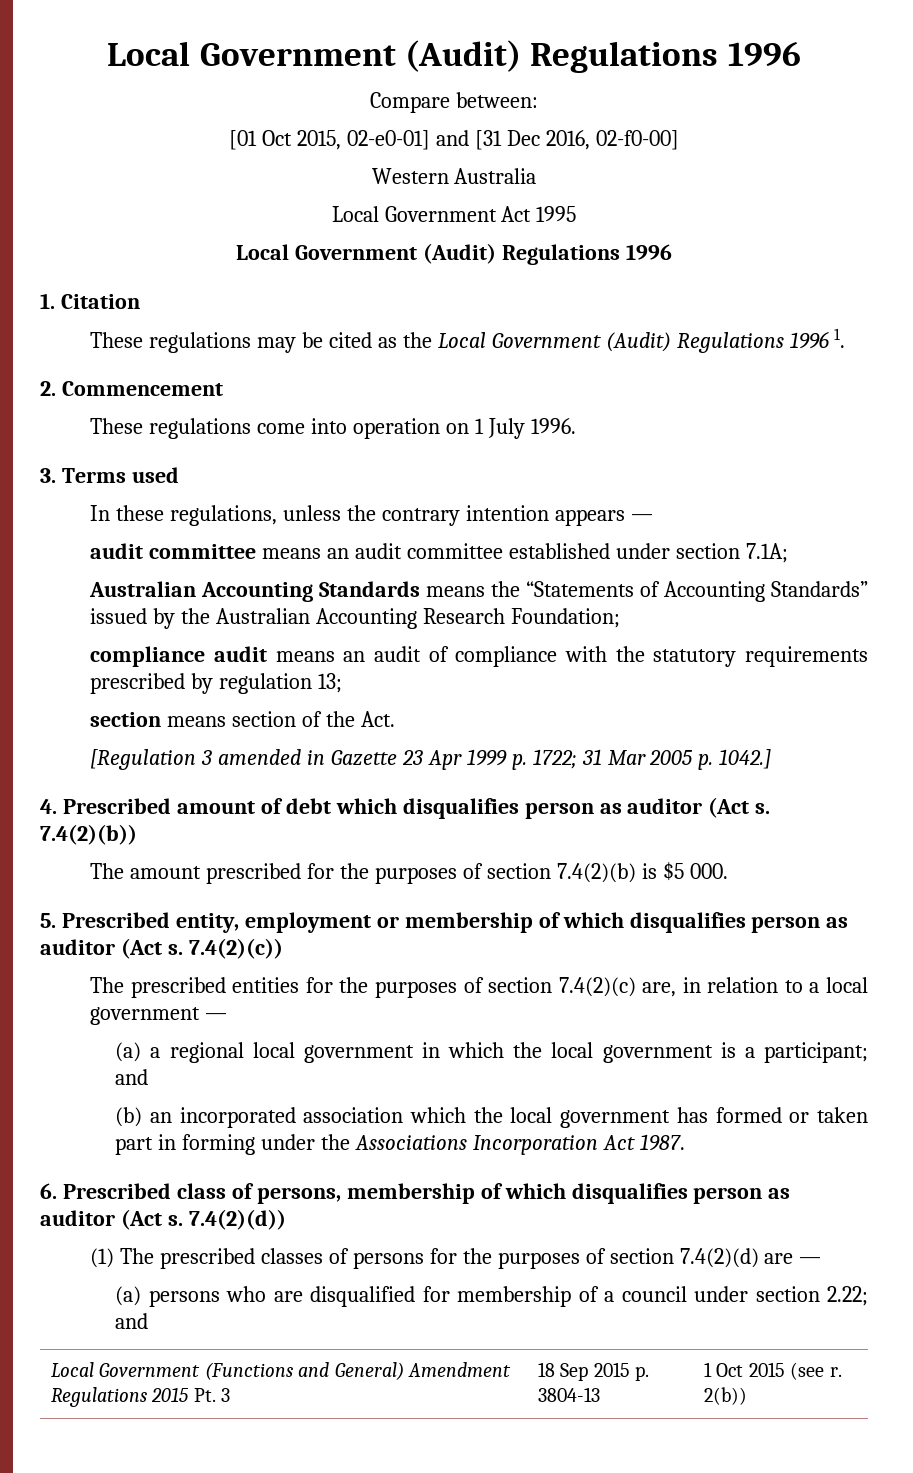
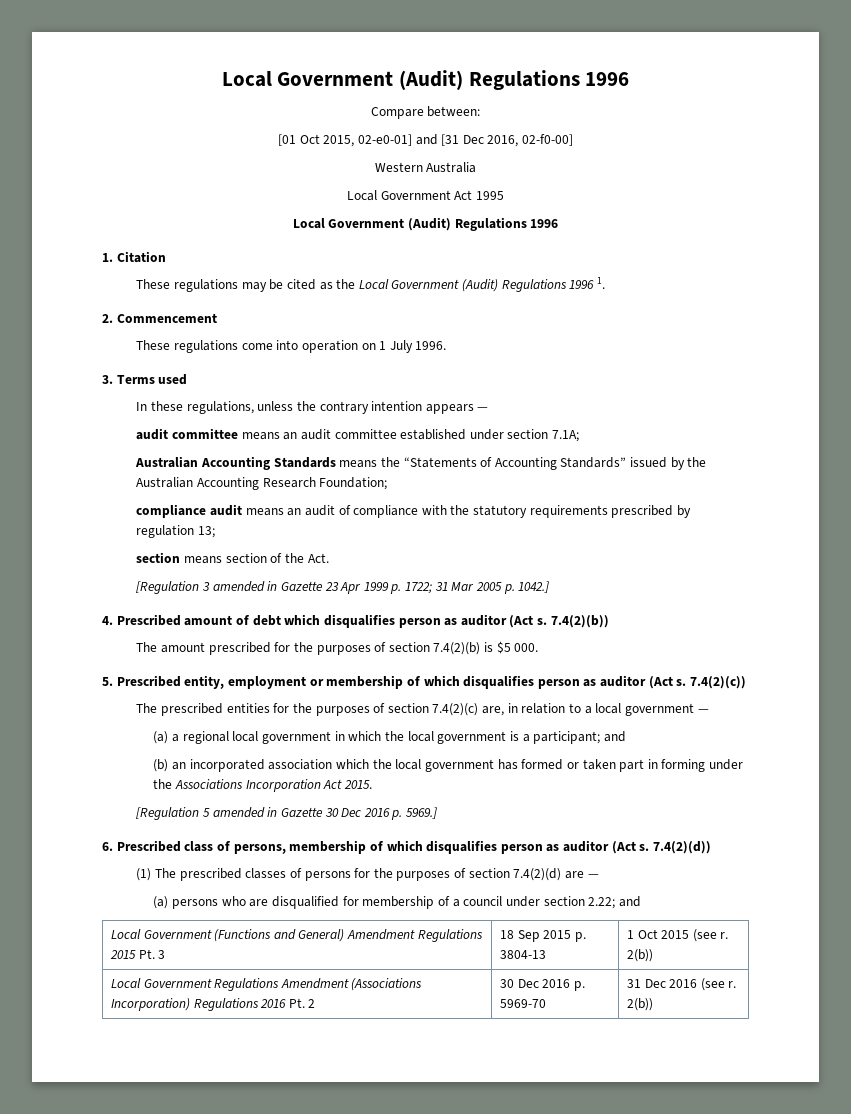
[639,1134,685,1151] 1987. -> [343,780,372,789] [136,807,438,820] 2015. // [Regulation 5 amended in Gazette 30 Dec 2016 p. 5969.]
(748, 1396) none -> [110,978,423,991] [110,998,316,1011] [499,979,585,991] [499,999,546,1008] [626,978,737,991] [626,998,653,1011] // Local Government Regulations Amendment (Associations Incorporation) Regulations 2016 Pt. 2 | 30 Dec 2016 p. 5969-70 | 31 Dec 2016 (see r. 2(b))

